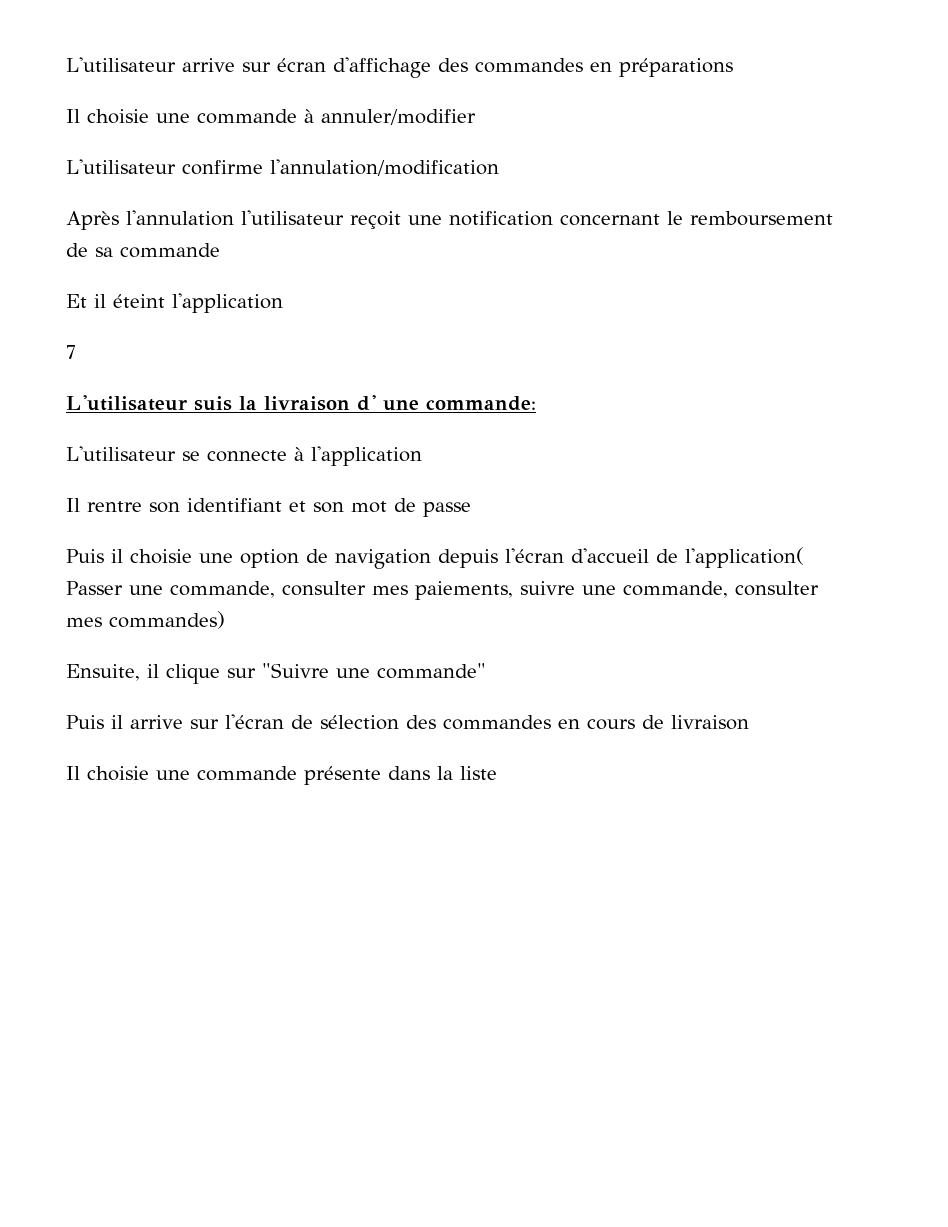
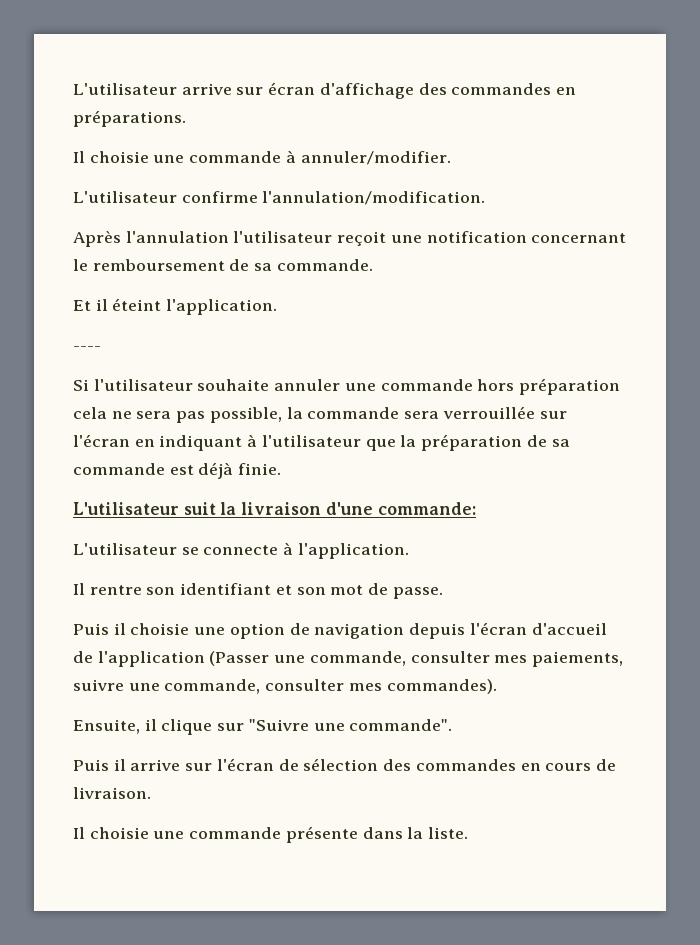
[619,58,733,77] préparations -> [73,110,186,127] préparations.
[321,109,476,125] annuler/modifier -> [300,151,451,165] annuler/modifier.
[270,159,499,176] l'annulation/modification -> [262,191,486,205] l'annulation/modification.
[120,243,220,258] commande -> [276,259,373,271] commande.
[172,293,283,313] [66,345,76,359] [66,395,232,411] l'application // 7 // L'utilisateur suis -> [166,299,278,315] [73,346,101,351] [73,378,621,395] [73,406,567,423] [73,434,570,451] [73,462,282,479] [73,502,216,515] l'application. // ---- // Si l'utilisateur souhaite annuler une commande hors préparation cela ne sera pas possible, la commande sera verrouillée sur l'écran en indiquant à l'utilisateur que la préparation de sa commande est déjà finie. // L'utilisateur suit
[357,395,419,411] d' une -> [325,502,373,515] d'une
[311,446,422,466] l'application -> [297,543,409,559] l'application.
[423,502,471,517] passe -> [392,587,443,599] passe.
[685,547,804,568] [66,581,123,595] l'application( Passer -> [97,651,270,667] l'application (Passer
[109,611,225,629] commandes) -> [386,679,497,694] commandes).
[377,663,486,679] commande" -> [349,719,453,731] commande".
[671,715,749,730] livraison -> [73,787,151,799] livraison.
[460,766,497,780] liste -> [428,827,469,839] liste.

